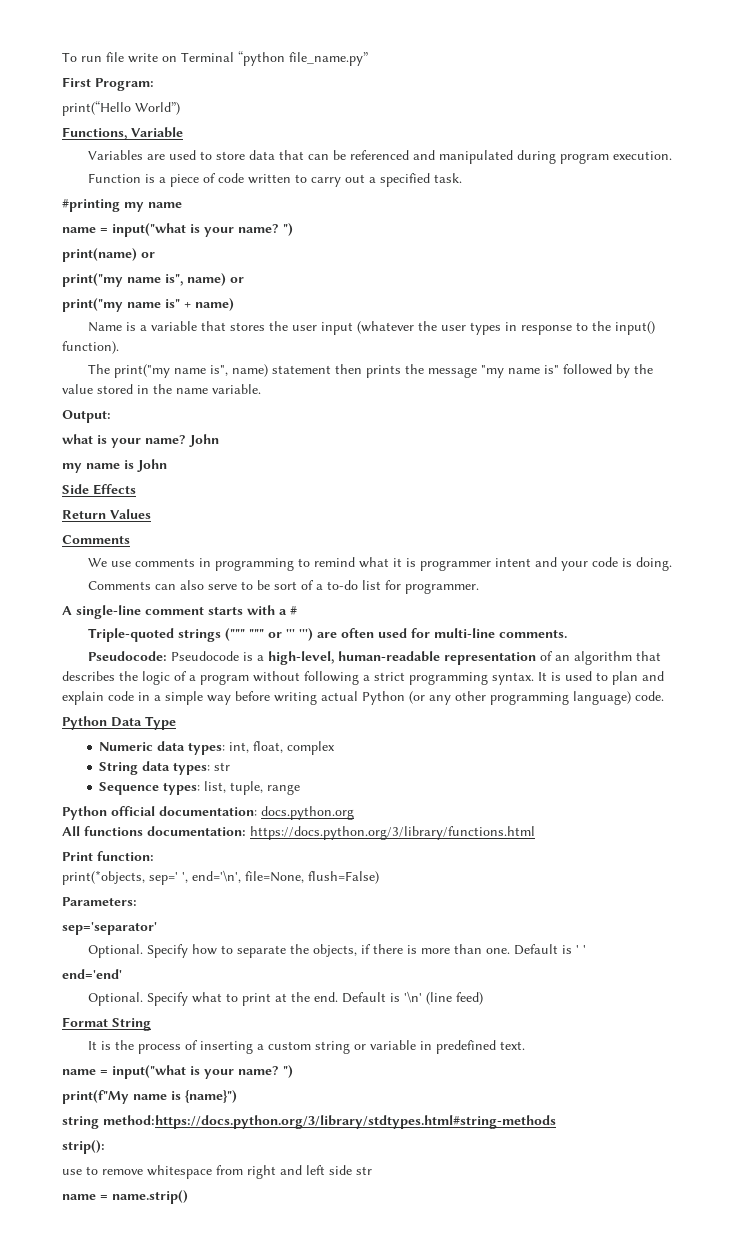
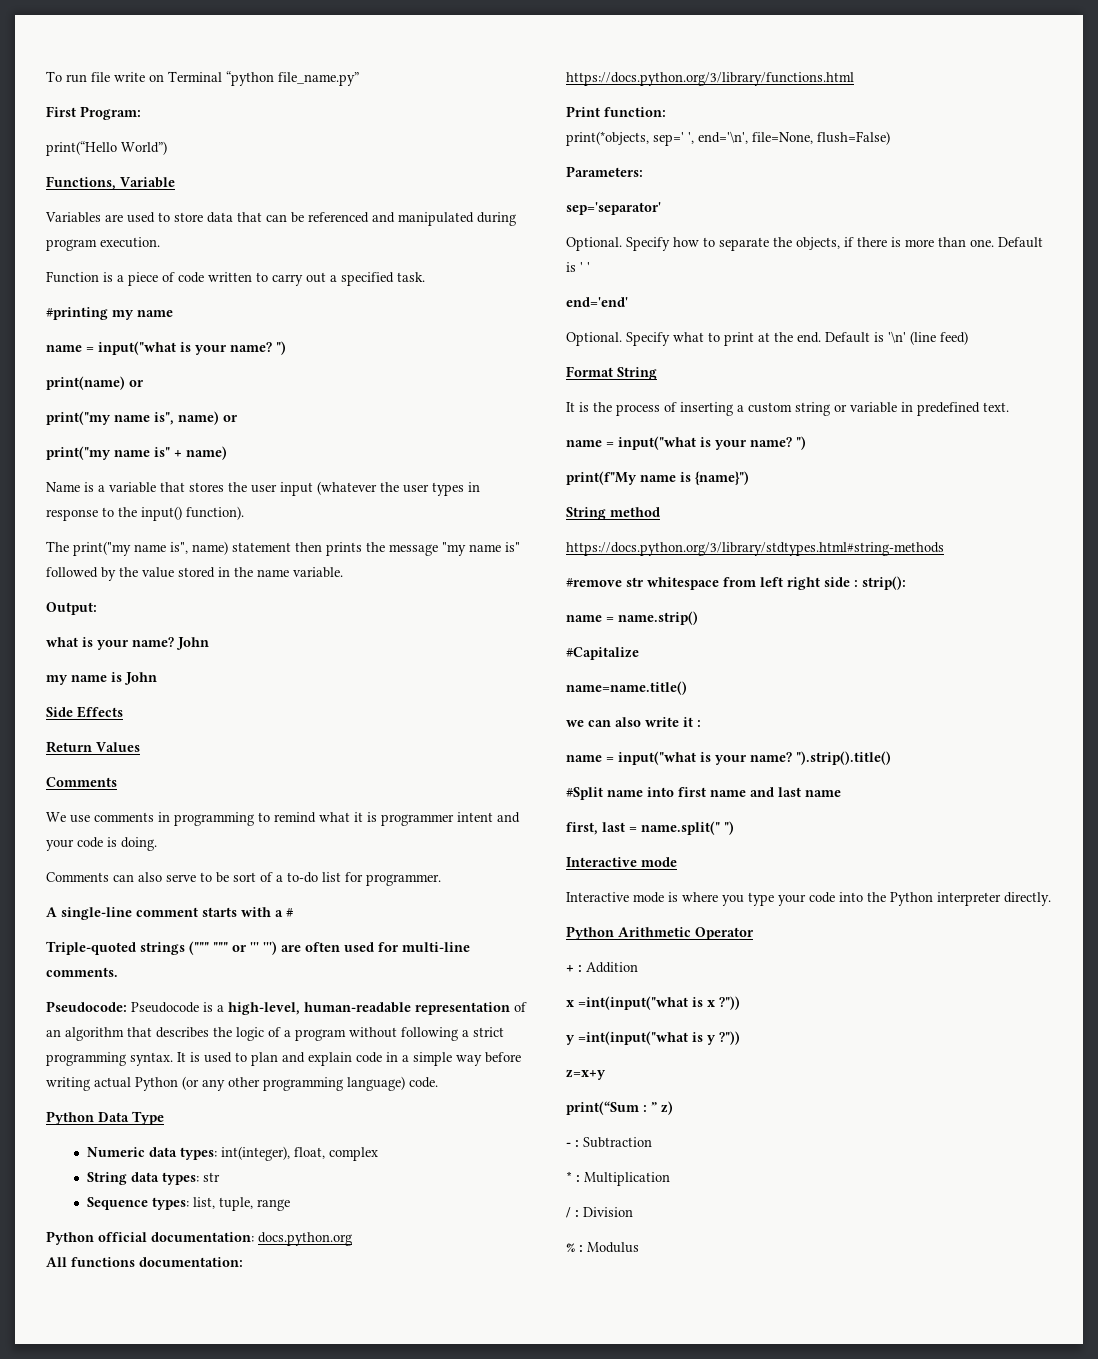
[229,742,250,753] int, -> [221,1146,291,1161] int(integer),
[62,1115,556,1129] [62,1140,105,1154] [62,1165,372,1179] [62,1190,188,1204] string method:https://docs.python.org/3/library/stdtypes.html#string-methods // strip(): // use to remove whitespace from right and left side str // name = name.strip() -> [566,507,660,520] [566,542,944,556] [566,576,906,590] [566,611,698,625] [566,647,639,660] [566,681,687,695] [566,717,701,727] [566,751,891,765] [566,787,841,800] [566,821,734,835] [566,857,677,867] [566,892,1051,906] [566,926,754,940] [566,962,638,973] [566,996,740,1010] [566,1031,740,1045] [566,1069,606,1080] [566,1101,673,1115] [566,1137,652,1148] [566,1171,670,1186] [566,1207,633,1218] [566,1242,639,1253] String method // https://docs.python.org/3/library/stdtypes.html#string-methods // #remove str whitespace from left right side : strip(): // name = name.strip() // #Capitalize // name=name.title() // we can also write it : // name = input("what is your name? ").strip().title() // #Split name into first name and last name // first, last = name.split(" ") // Interactive mode // Interactive mode is where you type your code into the Python interpreter directly. // Python Arithmetic Operator // + : Addition // x =int(input("what is x ?")) // y =int(input("what is y ?")) // z=x+y // print(“Sum : ” z) // - : Subtraction // * : Multiplication // / : Division // % : Modulus

